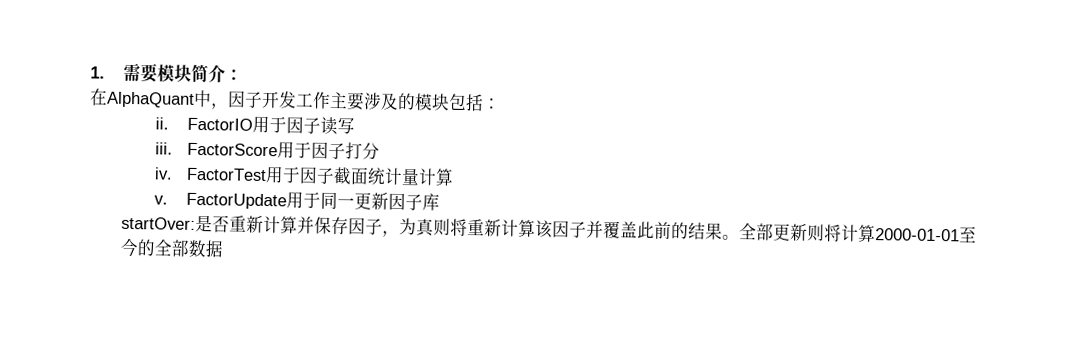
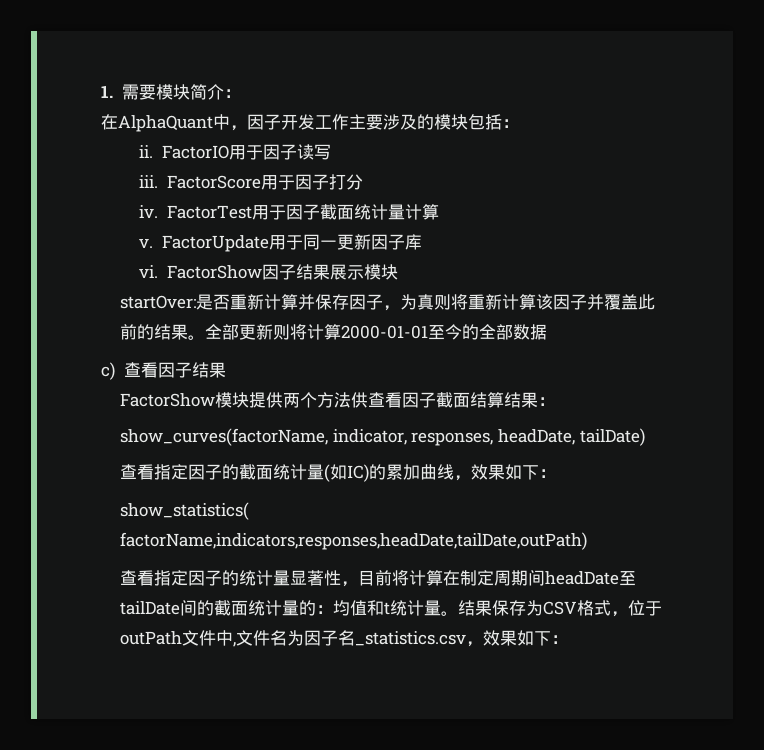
(441, 202) none -> [139,264,398,280] // vi. FactorShow因子结果展示模块
(224, 249) none -> [101,362,226,380] [120,392,556,408] [120,428,645,446] [120,464,557,482] [120,502,250,520] [120,532,588,550] [120,570,637,587] [120,600,663,617] [120,630,569,647] // c)查看因子结果 // FactorShow模块提供两个方法供查看因子截面结算结果： // show_curves(factorName, indicator, responses, headDate, tailDate) // 查看指定因子的截面统计量(如IC)的累加曲线，效果如下： // show_statistics( factorName,indicators,responses,headDate,tailDate,outPath) // 查看指定因子的统计量显著性，目前将计算在制定周期间headDate至tailDate间的截面统计量的：均值和t统计量。结果保存为CSV格式，位于outPath文件中,文件名为因子名_statistics.csv，效果如下：

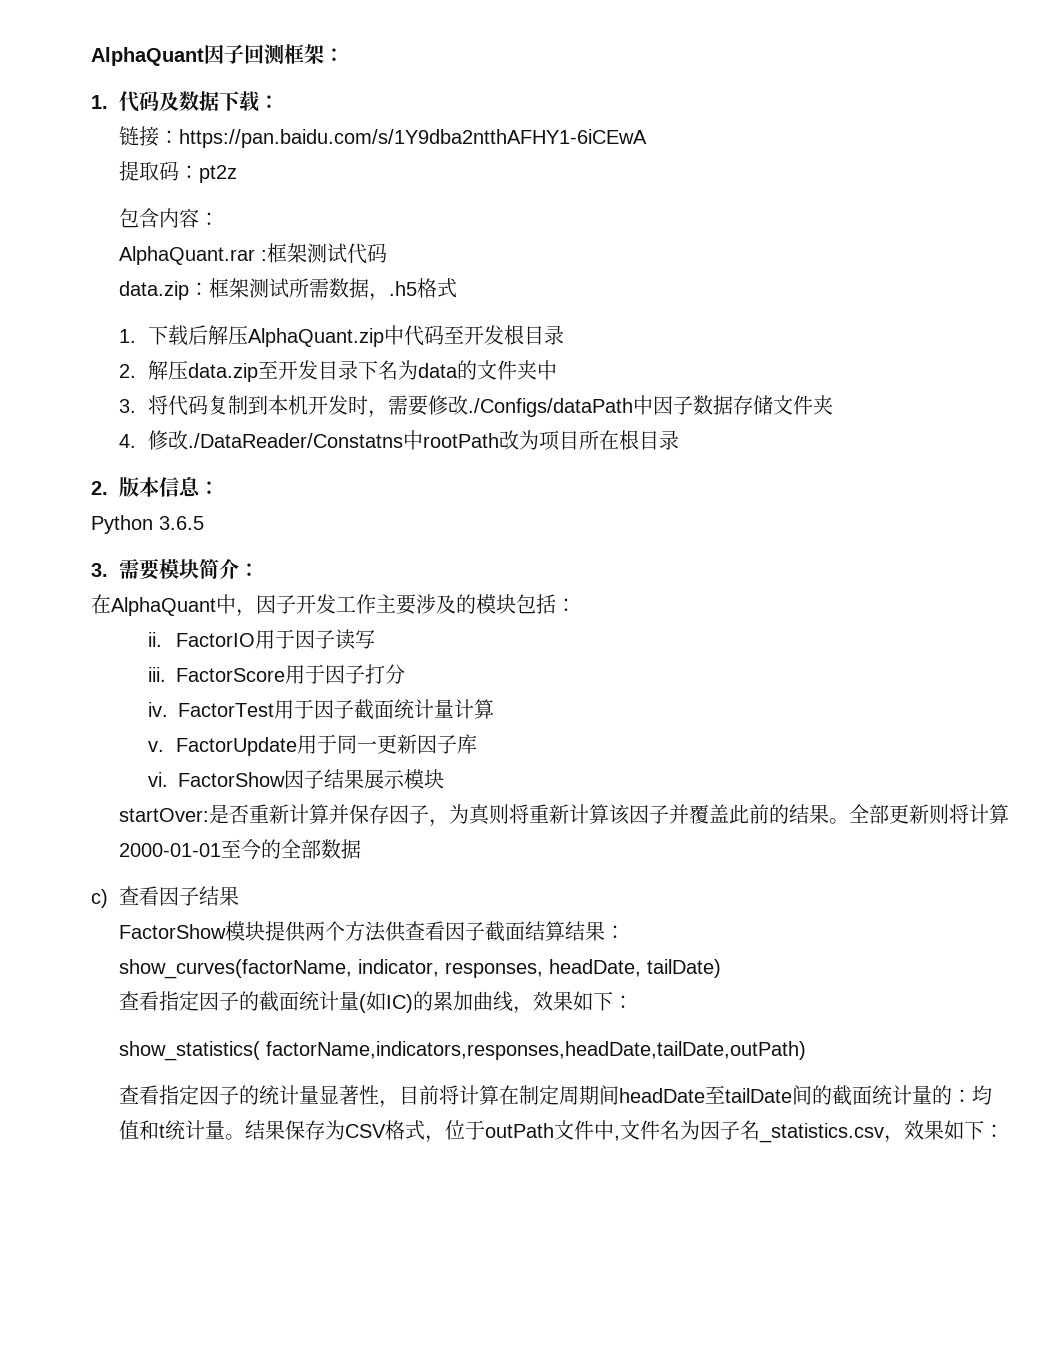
[101,85,113,98] 1. -> [91,44,344,66] [91,91,280,112] [119,126,648,148] [119,161,238,183] [119,208,220,228] [119,243,388,265] [119,278,458,301] [119,325,564,347] [119,360,557,382] [119,395,833,418] [119,430,679,451] [91,477,220,497] [91,515,204,534] [91,563,108,577] AlphaQuant因子回测框架： // 1.代码及数据下载： // 链接：https://pan.baidu.com/s/1Y9dba2ntthAFHY1-6iCEwA // 提取码：pt2z // 包含内容： // AlphaQuant.rar :框架测试代码 // data.zip：框架测试所需数据，.h5格式 // 1.下载后解压AlphaQuant.zip中代码至开发根目录 // 2.解压data.zip至开发目录下名为data的文件夹中 // 3.将代码复制到本机开发时，需要修改./Configs/dataPath中因子数据存储文件夹 // 4.修改./DataReader/Constatns中rootPath改为项目所在根目录 // 2.版本信息： // Python 3.6.5 // 3.

